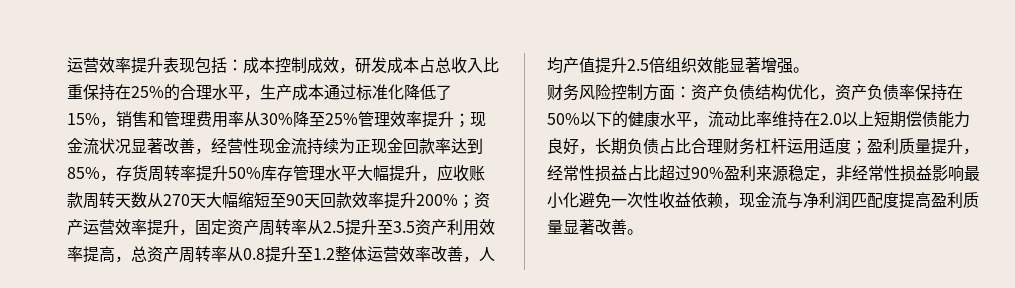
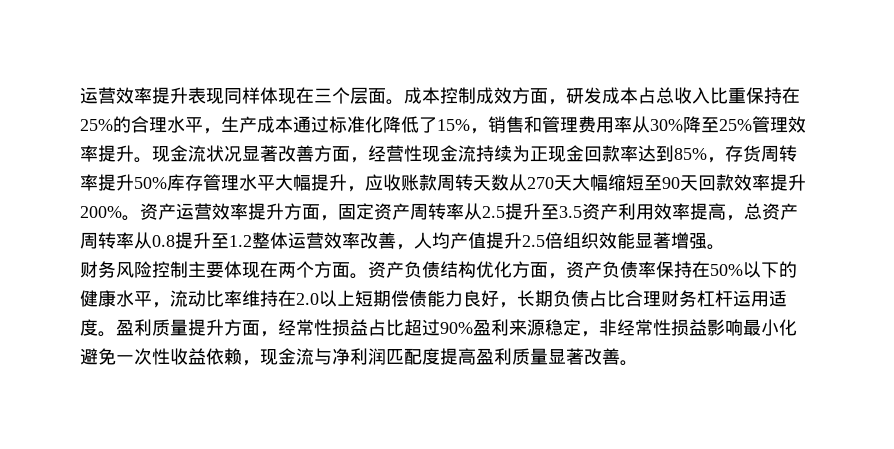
[195,57,243,73] 包括： -> [224,87,404,105] 同样体现在三个层面。
(339, 65) none -> [512,87,548,104] 方面
[454,113,470,128] ； -> [134,157,152,163] 。
(195, 146) none -> [314,145,350,162] 方面
[458,194,474,209] ； -> [122,215,140,221] 。
(179, 227) none -> [284,203,320,220] 方面
[643,84,691,101] 方面： -> [188,261,368,279] 主要体现在两个方面。
(819, 92) none -> [512,261,548,278] 方面
[851,140,867,155] ； -> [98,331,116,337] 。
(963, 146) none -> [224,319,260,336] 方面

